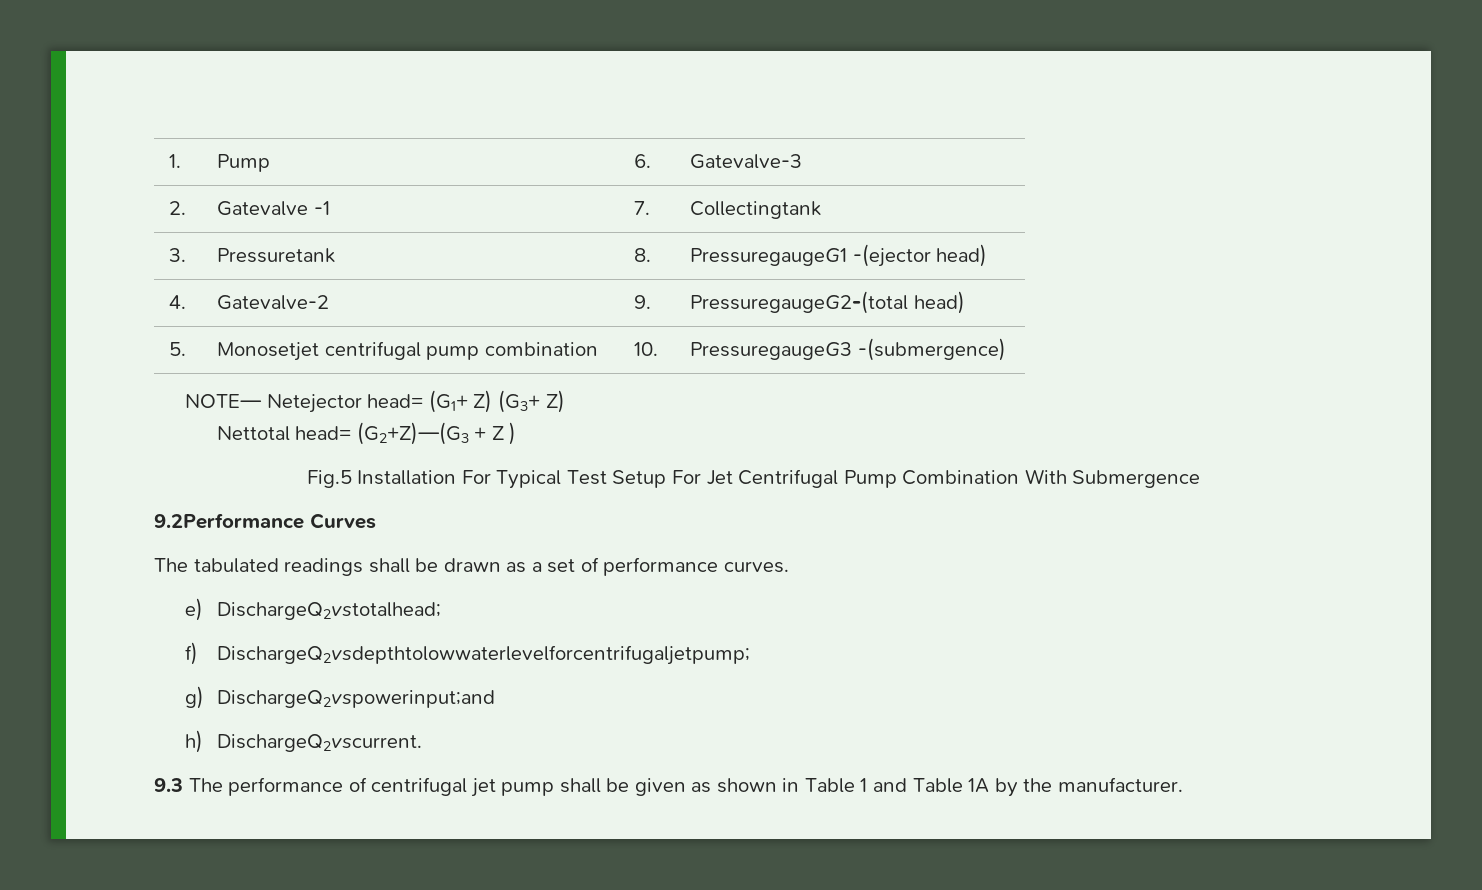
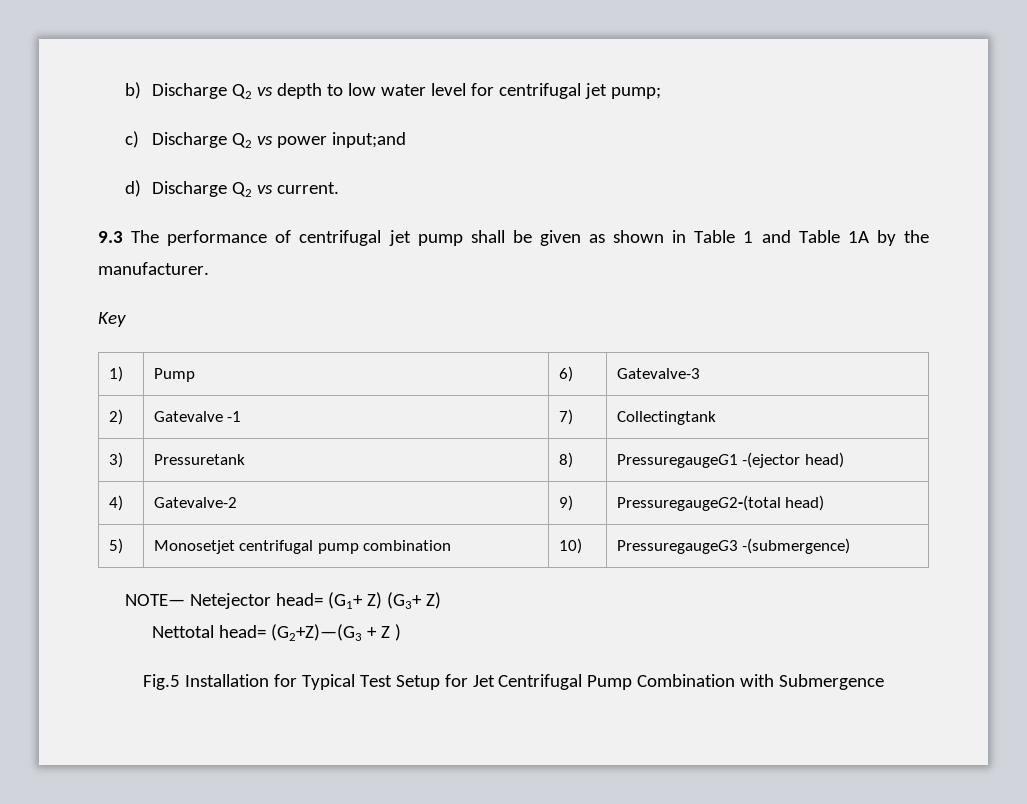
[169,154,182,168] [217,154,271,172] [634,154,652,168] [690,154,803,169] [169,201,187,215] [217,201,330,216] [634,201,651,215] [690,201,822,219] [169,248,187,262] [217,248,336,263] [634,248,652,262] [690,244,988,267] [169,295,187,309] [217,295,330,310] [634,295,652,309] [690,291,965,314] [169,342,187,356] [217,341,598,361] [634,342,659,356] [690,338,1006,361] [185,390,565,413] [216,422,517,445] [306,469,1201,489] [154,513,376,529] [154,557,789,576] [185,598,441,621] [185,642,750,665] [185,686,495,709] [185,730,422,753] 1. | Pump | 6. | Gatevalve-3 // 2. | Gatevalve -1 | 7. | Collectingtank // 3. | Pressuretank | 8. | PressuregaugeG1 -(ejector head) // 4. | Gatevalve-2 | 9. | PressuregaugeG2-(total head) // 5. | Monosetjet centrifugal pump combination | 10. | PressuregaugeG3 -(submergence) // NOTE— Netejector head= (G1+ Z) (G3+ Z) // Nettotal head= (G2+Z)—(G3 + Z ) // Fig.5 Installation For Typical Test Setup For Jet Centrifugal Pump Combination With Submergence // 9.2Performance Curves // The tabulated readings shall be drawn as a set of performance curves. // e) DischargeQ2vstotalhead; // f) DischargeQ2vsdepthtolowwaterlevelforcentrifugaljetpump; // g) DischargeQ2vspowerinput;and // h) DischargeQ2vscurrent. -> [124,82,661,99] [124,131,406,148] [124,180,339,197] b) Discharge Q2 vs depth to low water level for centrifugal jet pump; // c) Discharge Q2 vs power input;and // d) Discharge Q2 vs current.
(1183, 784) none -> [98,312,126,327] [108,366,123,382] [153,368,195,382] [558,366,573,382] [616,368,700,379] [108,409,123,425] [153,411,242,422] [558,409,573,425] [616,411,716,425] [108,452,123,468] [153,454,245,465] [558,452,573,468] [616,452,844,468] [108,495,123,511] [153,497,237,508] [558,495,573,511] [616,495,825,511] [108,538,123,554] [153,540,452,554] [558,538,582,554] [616,538,851,554] [124,592,441,609] [151,624,401,641] [142,674,885,690] // Key // 1) | Pump | 6) | Gatevalve-3 // 2) | Gatevalve -1 | 7) | Collectingtank // 3) | Pressuretank | 8) | PressuregaugeG1 -(ejector head) // 4) | Gatevalve-2 | 9) | PressuregaugeG2-(total head) // 5) | Monosetjet centrifugal pump combination | 10) | PressuregaugeG3 -(submergence) // NOTE— Netejector head= (G1+ Z) (G3+ Z) // Nettotal head= (G2+Z)—(G3 + Z ) // Fig.5 Installation for Typical Test Setup for Jet Centrifugal Pump Combination with Submergence

